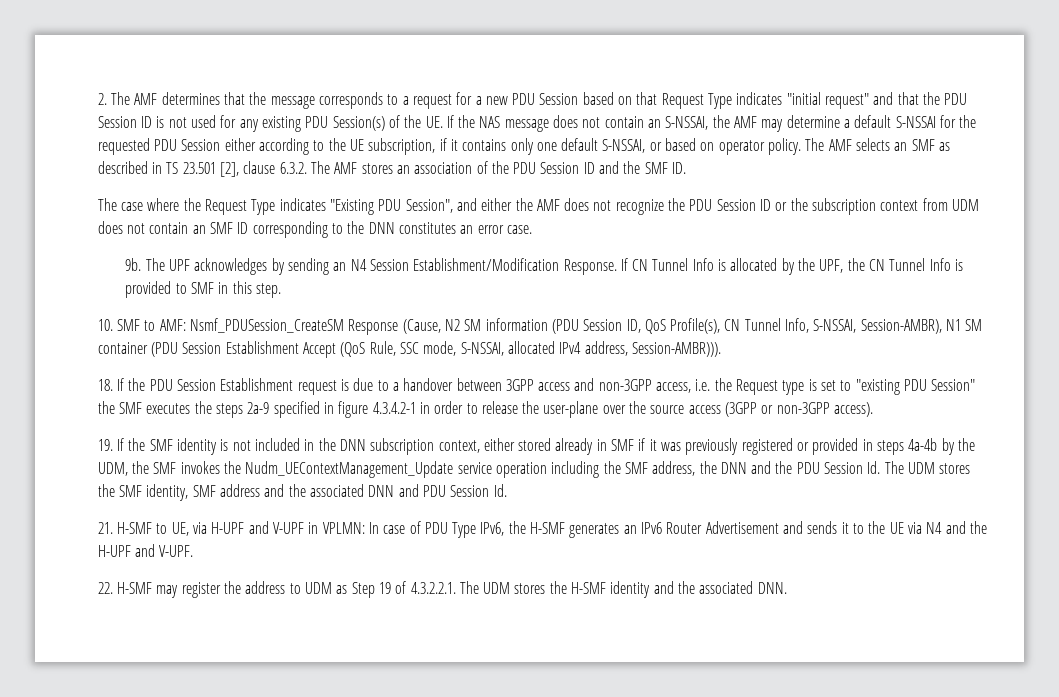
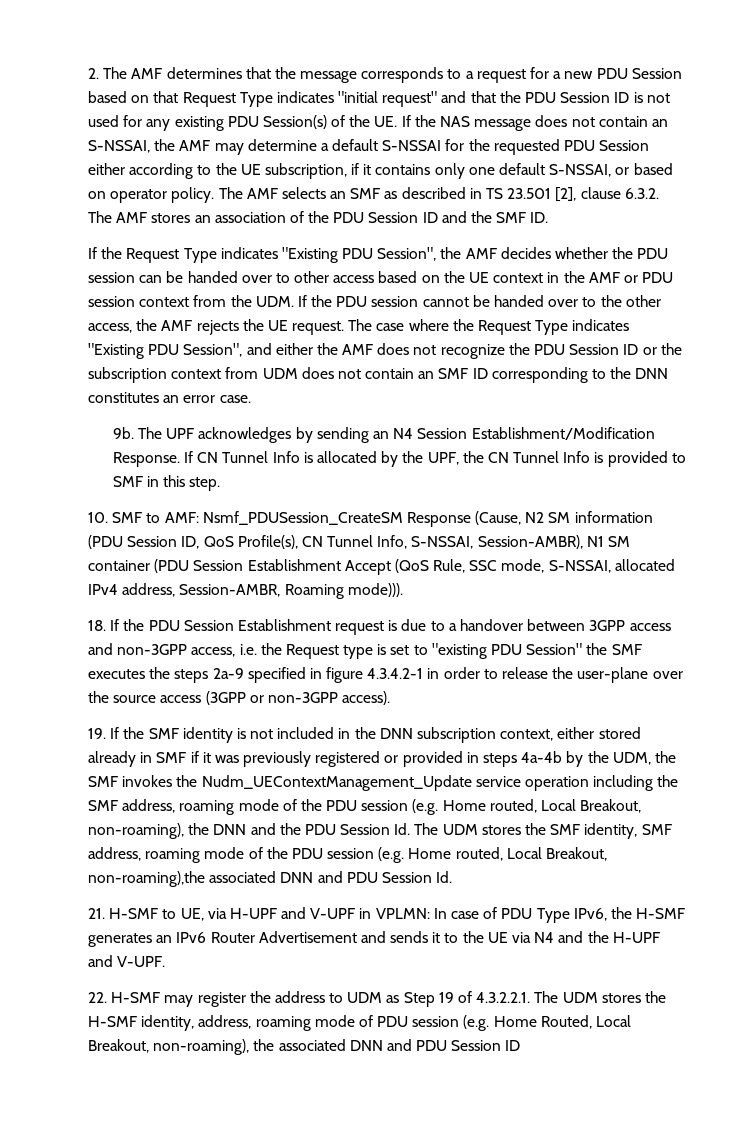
(687, 168) none -> [87,247,669,263] [87,271,674,283] [87,295,661,307] [87,319,345,335] If the Request Type indicates "Existing PDU Session", the AMF decides whether the PDU session can be handed over to other access based on the UE context in the AMF or PDU session context from the UDM. If the PDU session cannot be handed over to the other access, the AMF rejects the UE request.
[631,342,721,357] Session-AMBR))). -> [179,583,403,599] Session-AMBR, Roaming mode))).
(696, 468) none -> [179,799,642,815] [87,823,184,839] roaming mode of the PDU session (e.g. Home routed, Local Breakout, non-roaming),
[219,484,306,497] address and the -> [87,847,607,863] [87,871,205,887] address, roaming mode of the PDU session (e.g. Home routed, Local Breakout, non-roaming),the
[610,581,787,598] identity and the associated DNN. -> [141,1015,631,1031] [87,1039,521,1055] identity, address, roaming mode of PDU session (e.g. Home Routed, Local Breakout, non-roaming), the associated DNN and PDU Session ID

